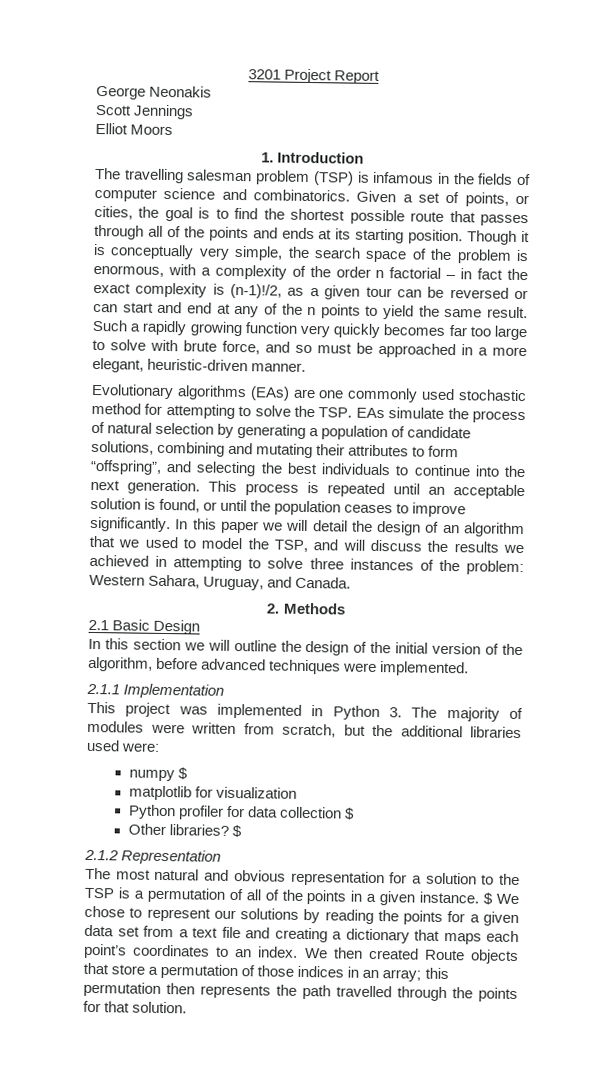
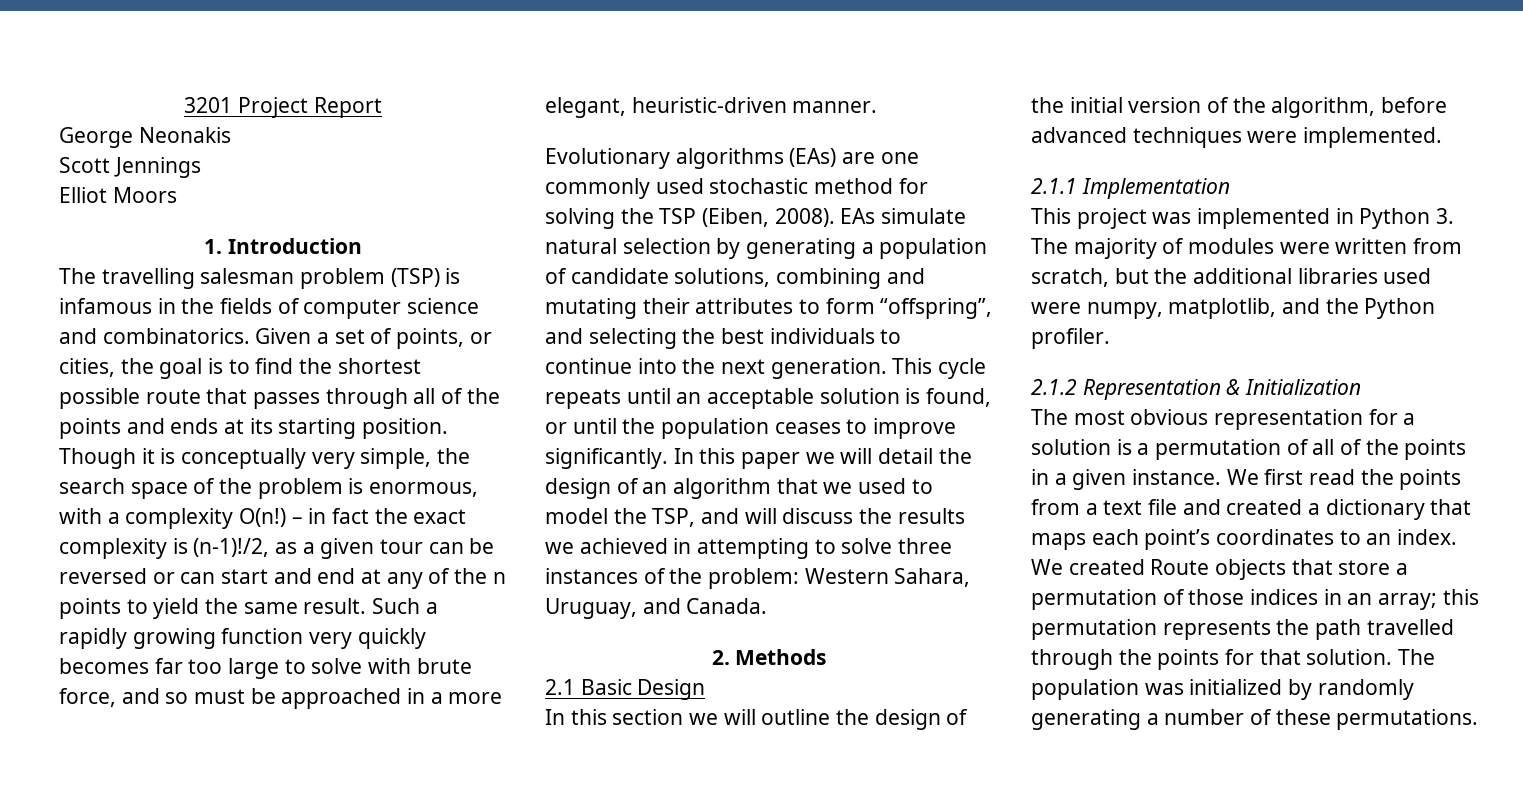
[291,265,442,279] of the order n factorial -> [239,508,287,527] O(n!)
[165,403,526,424] [91,421,105,434] attempting to solve the TSP. EAs simulate the process of -> [545,208,967,229] solving the TSP (Eiben, 2008). EAs simulate
[245,482,385,498] process is repeated -> [938,358,987,379] [545,389,621,409] cycle repeats
[121,742,161,752] [128,767,189,782] [128,785,298,801] [127,804,356,820] [127,823,243,838] were: // numpy $ // matplotlib for visualization // Python profiler for data collection $ // Other libraries? $ -> [1031,298,1436,319] [1031,328,1110,349] were numpy, matplotlib, and the Python profiler.
(222, 857) none -> [1226,379,1362,395] & Initialization
[154,868,230,881] natural and -> (1125, 417) none
[481,873,520,886] [84,887,114,899] to the TSP -> (1111, 447) none
[483,892,519,905] [84,905,519,927] [84,924,140,937] $ We chose to represent our solutions by reading the points for a given data set -> [1226,469,1462,490] We first read the points
[274,927,328,943] creating -> [1226,499,1303,515] created
[333,947,363,959] then -> (1063, 567) none
[166,983,195,995] then -> (1157, 629) none
(188, 1007) none -> [1398,649,1436,665] [1031,679,1414,700] [1031,709,1479,730] The population was initialized by randomly generating a number of these permutations.

